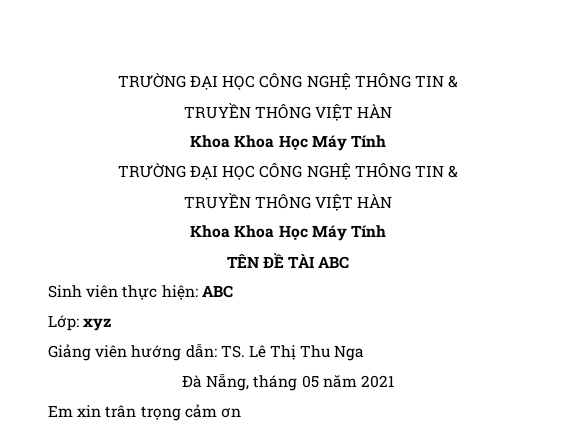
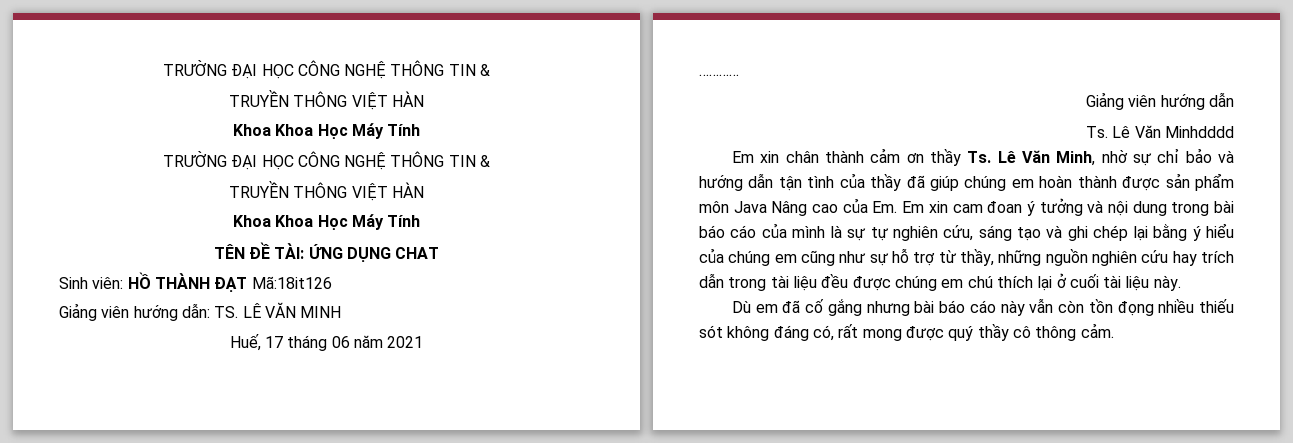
[288,254,350,269] [48,285,233,300] [48,315,112,331] TÀI ABC // Sinh viên thực hiện: ABC // Lớp: xyz -> [274,243,440,262] [59,272,332,292] TÀI: ỨNG DỤNG CHAT // Sinh viên: HỒ THÀNH ĐẠT Mã:18it126
[248,345,365,361] [182,373,394,391] [48,404,241,421] Lê Thị Thu Nga // Đà Nẵng, tháng 05 năm 2021 // Em xin trân trọng cảm ơn -> [242,302,342,318] [229,334,424,351] [699,74,739,76] [1086,92,1234,110] [1086,125,1234,138] [731,148,1234,166] [699,173,1234,191] [699,198,1234,216] [699,223,1234,241] [699,248,1234,266] [699,273,1181,291] [731,298,1234,316] [699,323,1114,341] LÊ VĂN MINH // Huế, 17 tháng 06 năm 2021 // ………… // Giảng viên hướng dẫn // Ts. Lê Văn Minhdddd // Em xin chân thành cảm ơn thầy Ts. Lê Văn Minh, nhờ sự chỉ bảo và hướng dẫn tận tình của thầy đã giúp chúng em hoàn thành được sản phẩm môn Java Nâng cao của Em. Em xin cam đoan ý tưởng và nội dung trong bài báo cáo của mình là sự tự nghiên cứu, sáng tạo và ghi chép lại bằng ý hiểu của chúng em cũng như sự hỗ trợ từ thầy, những nguồn nghiên cứu hay trích dẫn trong tài liệu đều được chúng em chú thích lại ở cuối tài liệu này. // Dù em đã cố gắng nhưng bài báo cáo này vẫn còn tồn đọng nhiều thiếu sót không đáng có, rất mong được quý thầy cô thông cảm.

